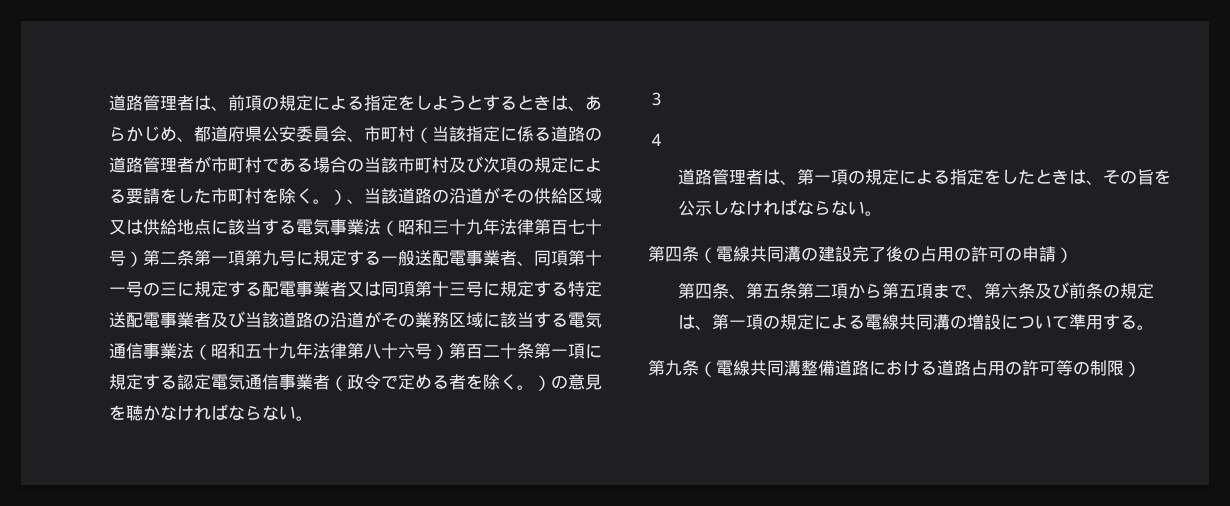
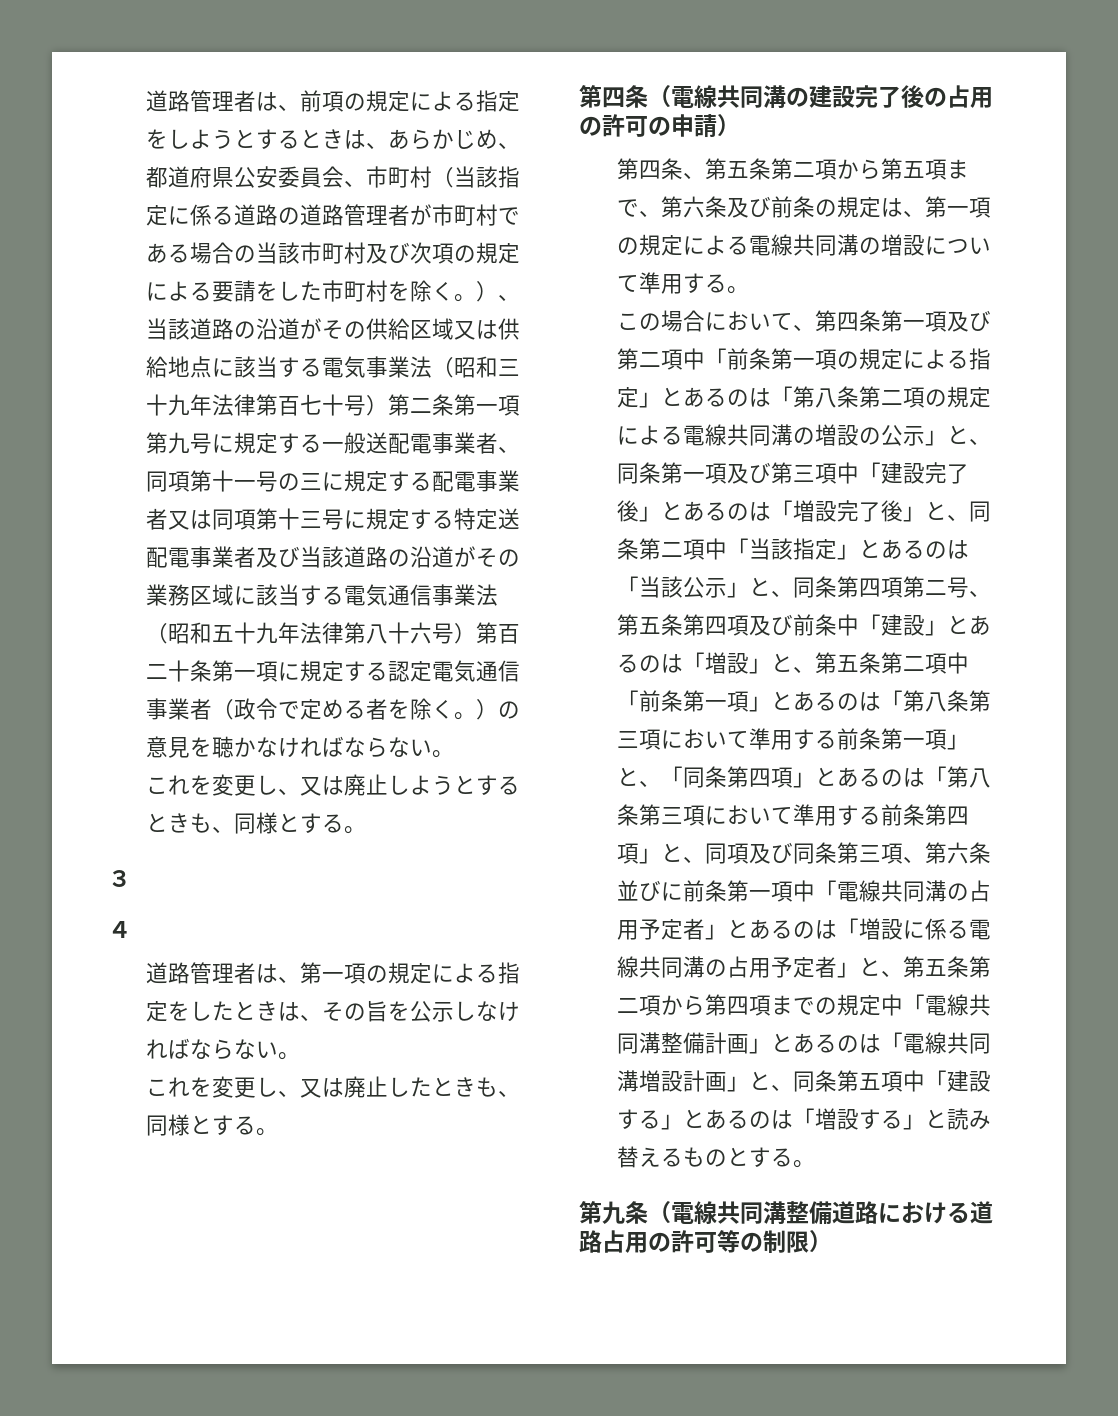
(313, 418) none -> [145,774,520,796] [145,812,366,834] // これを変更し、又は廃止しようとするときも、同様とする。
(882, 213) none -> [145,1076,520,1098] [145,1114,278,1136] // これを変更し、又は廃止したときも、同様とする。
(1154, 327) none -> [616,310,991,332] [616,348,991,370] [616,386,991,408] [616,424,991,446] [616,462,969,484] [616,500,991,522] [616,538,969,560] [616,576,991,598] [616,614,991,636] [616,652,969,674] [616,690,991,712] [616,728,969,750] [616,766,991,788] [616,804,969,826] [616,842,991,864] [616,880,991,902] [616,918,991,940] [616,956,991,978] [616,994,991,1016] [616,1032,991,1054] [616,1070,991,1092] [616,1108,991,1130] [616,1146,815,1168] // この場合において、第四条第一項及び第二項中「前条第一項の規定による指定」とあるのは「第八条第二項の規定による電線共同溝の増設の公示」と、同条第一項及び第三項中「建設完了後」とあるのは「増設完了後」と、同条第二項中「当該指定」とあるのは「当該公示」と、同条第四項第二号、第五条第四項及び前条中「建設」とあるのは「増設」と、第五条第二項中「前条第一項」とあるのは「第八条第三項において準用する前条第一項」と、「同条第四項」とあるのは「第八条第三項において準用する前条第四項」と、同項及び同条第三項、第六条並びに前条第一項中「電線共同溝の占用予定者」とあるのは「増設に係る電線共同溝の占用予定者」と、第五条第二項から第四項までの規定中「電線共同溝整備計画」とあるのは「電線共同溝増設計画」と、同条第五項中「建設する」とあるのは「増設する」と読み替えるものとする。

